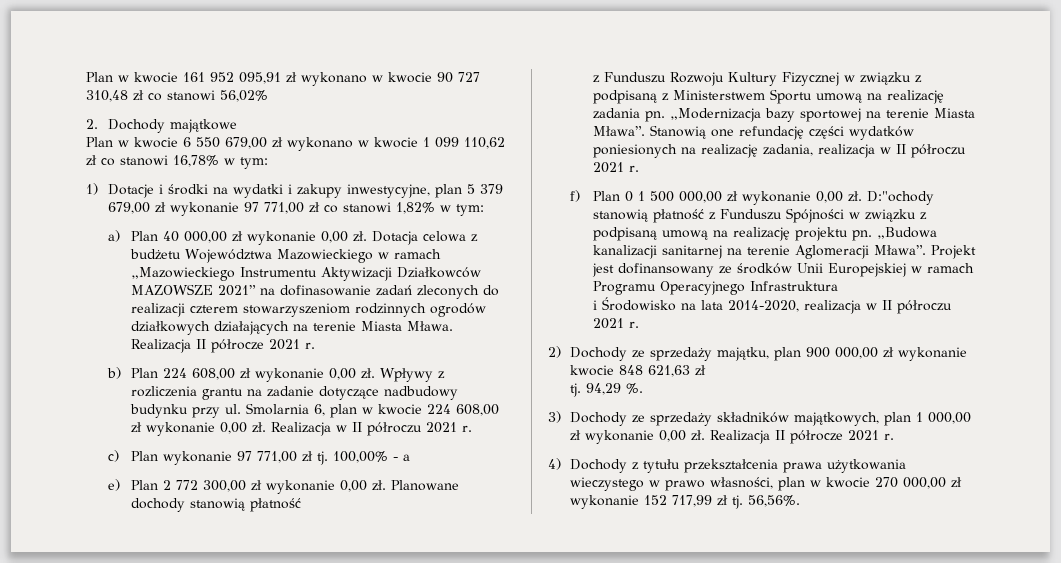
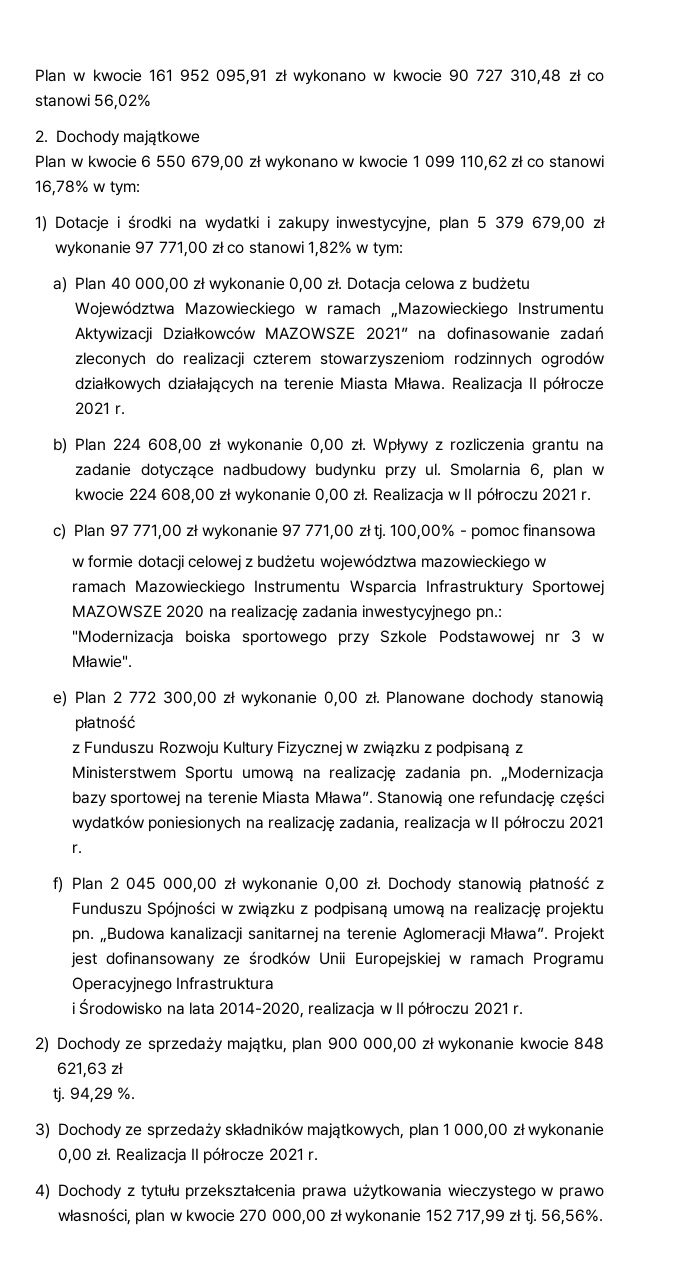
(158, 456) none -> [109,524,199,540] 97 771,00 zł
[402,454,410,461] a -> [470,524,597,540] [71,554,548,571] [71,580,604,596] [71,605,502,621] [71,630,605,646] [71,655,132,668] pomoc finansowa // w formie dotacji celowej z budżetu województwa mazowieckiego w ramach Mazowieckiego Instrumentu Wsparcia Infrastruktury Sportowej MAZOWSZE 2020 na realizację zadania inwestycyjnego pn.: "Modernizacja boiska sportowego przy Szkole Podstawowej nr 3 w Mławie".
[624,191,934,205] 0 1 500 000,00 zł wykonanie 0,00 zł. D:"ochody -> [109,877,452,893] 2 045 000,00 zł wykonanie 0,00 zł. Dochody

